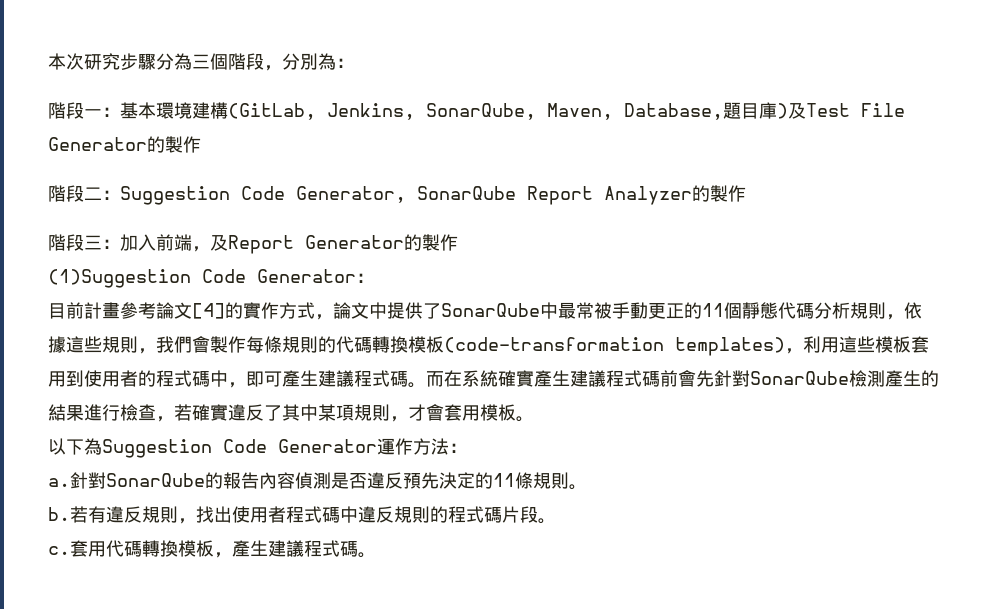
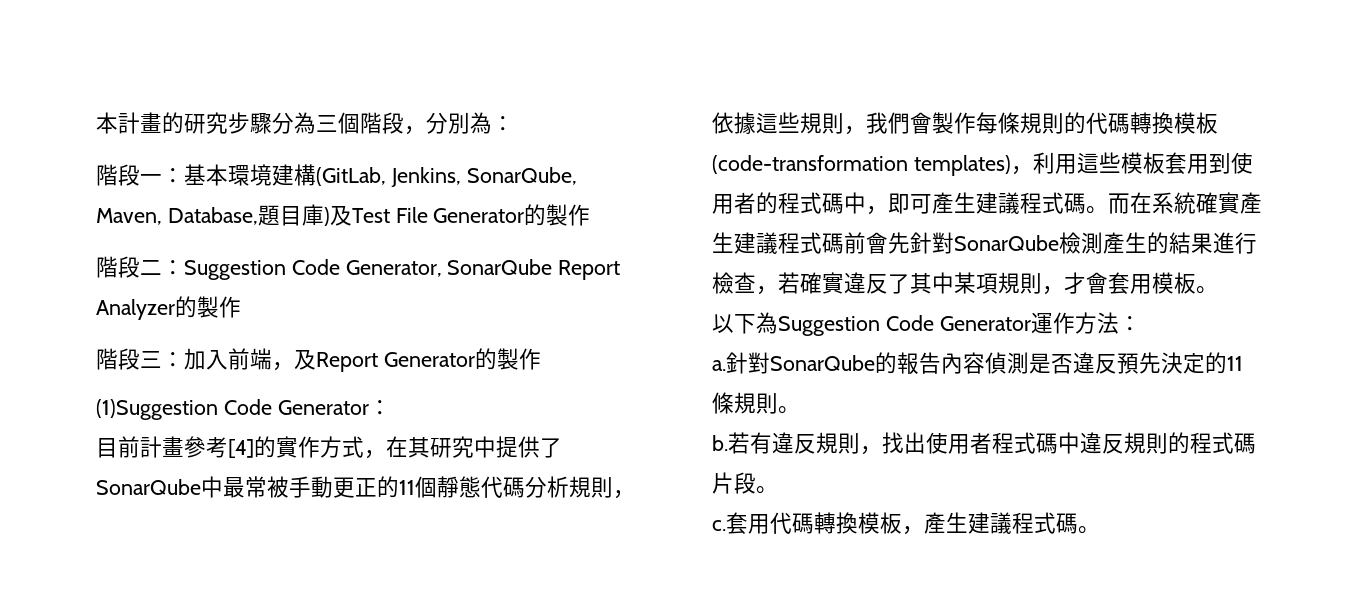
[48,53,84,70] 本次 -> [96,112,184,134] 本計畫的
[156,302,192,319] 論文 -> (228, 447) none
[333,302,369,319] 論文 -> [385,436,474,458] 在其研究

